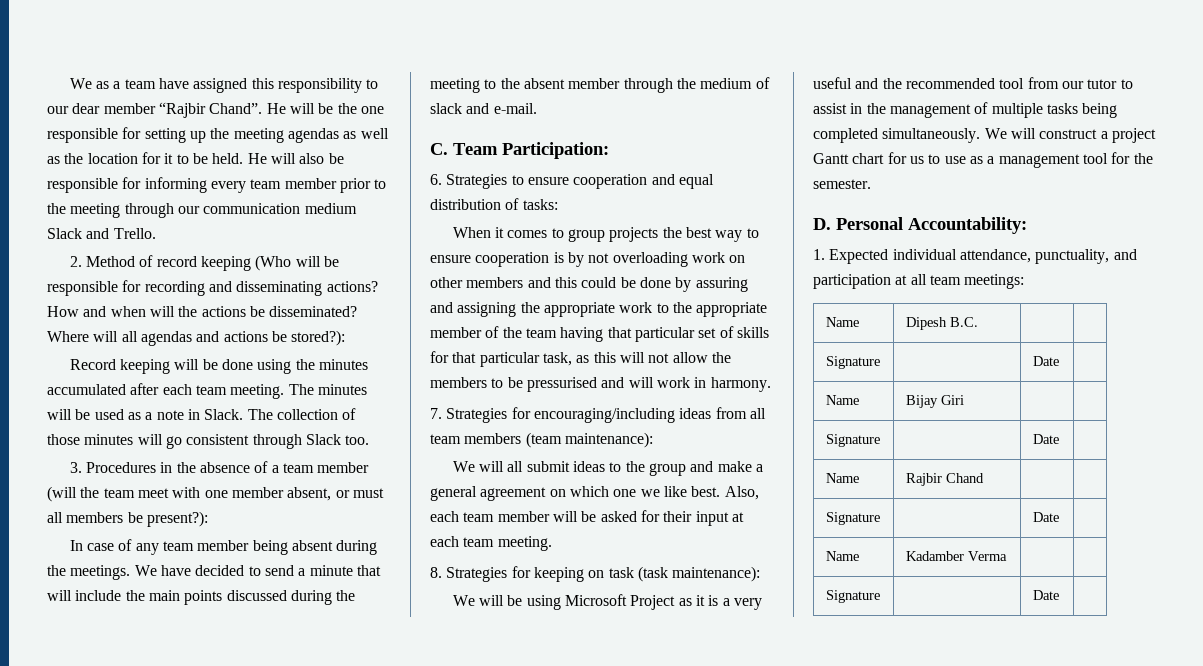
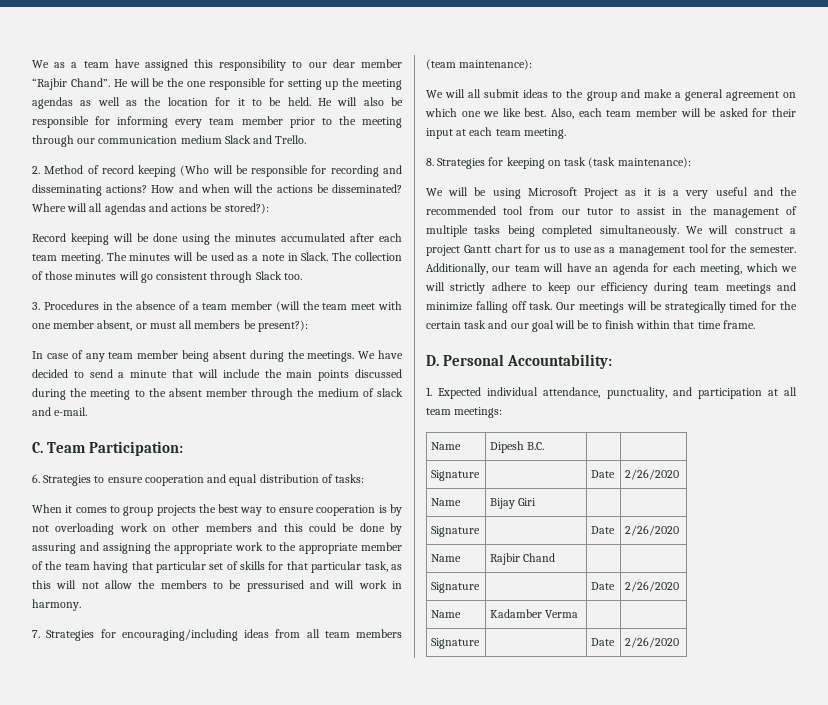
(871, 184) none -> [426,263,797,275] [425,282,796,294] [426,301,797,313] [426,320,755,332] Additionally, our team will have an agenda for each meeting, which we will strictly adhere to keep our efficiency during team meetings and minimize falling off task. Our meetings will be strategically timed for the certain task and our goal will be to finish within that time frame.
(1059, 361) none -> [625,469,680,480] 2/26/2020
(1059, 439) none -> [625,525,680,536] 2/26/2020
(1059, 517) none -> [625,581,680,592] 2/26/2020
(1059, 595) none -> [625,637,680,648] 2/26/2020

